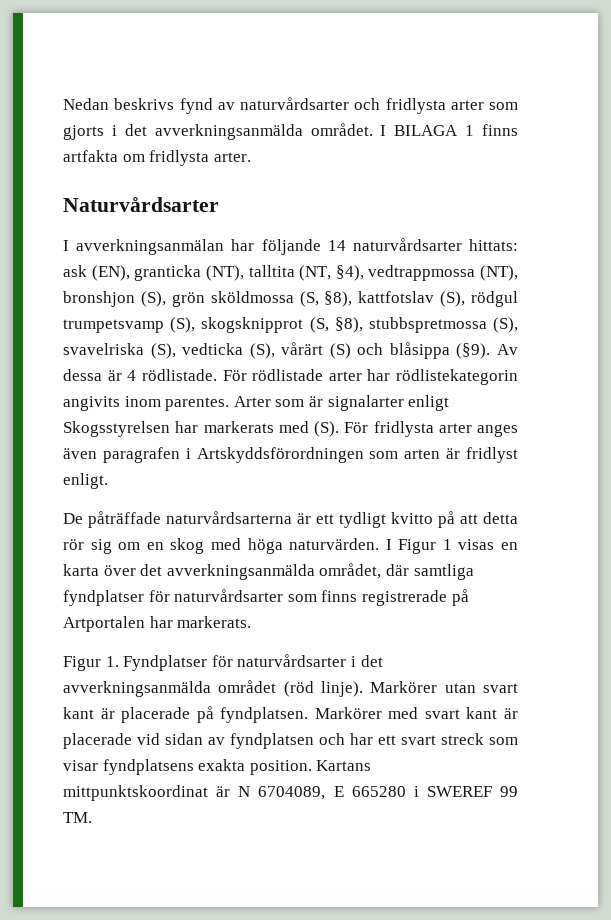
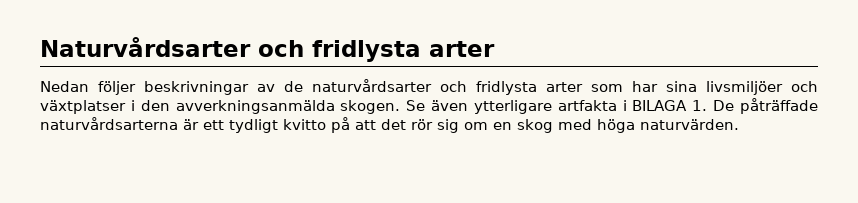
[63,98,235,114] Nedan beskrivs fynd av -> [40,37,495,62] [40,81,303,95] Naturvårdsarter och fridlysta arter // Nedan följer beskrivningar av de
[63,123,518,140] [63,150,251,166] [63,197,219,212] [63,238,518,255] [63,265,518,281] [63,291,518,307] [63,317,518,333] [63,342,518,359] [63,369,518,385] [63,395,450,411] [63,421,518,437] [63,447,518,463] [63,473,108,489] gjorts i det avverkningsanmälda området. I BILAGA 1 finns artfakta om fridlysta arter. // Naturvårdsarter // I avverkningsanmälan har följande 14 naturvårdsarter hittats: ask (EN), granticka (NT), talltita (NT, §4), vedtrappmossa (NT), bronshjon (S), grön sköldmossa (S, §8), kattfotslav (S), rödgul trumpetsvamp (S), skogsknipprot (S, §8), stubbspretmossa (S), svavelriska (S), vedticka (S), vårärt (S) och blåsippa (§9). Av dessa är 4 rödlistade. För rödlistade arter har rödlistekategorin angivits inom parentes. Arter som är signalarter enligt Skogsstyrelsen har markerats med (S). För fridlysta arter anges även paragrafen i Artskyddsförordningen som arten är fridlyst enligt. // -> [632,81,818,95] [40,100,708,114] har sina livsmiljöer och växtplatser i den avverkningsanmälda skogen. Se även ytterligare artfakta i BILAGA 1.
[483,512,518,524] detta -> [381,119,406,130] det
[385,539,518,554] [63,563,474,580] [63,589,469,606] [63,616,252,632] [63,654,383,671] [63,680,518,697] [63,706,518,723] [63,733,518,749] [63,759,372,775] [63,785,518,801] [63,812,92,823] I Figur 1 visas en karta över det avverkningsanmälda området, där samtliga fyndplatser för naturvårdsarter som finns registrerade på Artportalen har markerats. // Figur 1. Fyndplatser för naturvårdsarter i det avverkningsanmälda området (röd linje). Markörer utan svart kant är placerade på fyndplatsen. Markörer med svart kant är placerade vid sidan av fyndplatsen och har ett svart streck som visar fyndplatsens exakta position. Kartans mittpunktskoordinat är N 6704089, E 665280 i SWEREF 99 TM. -> (739, 124) none

